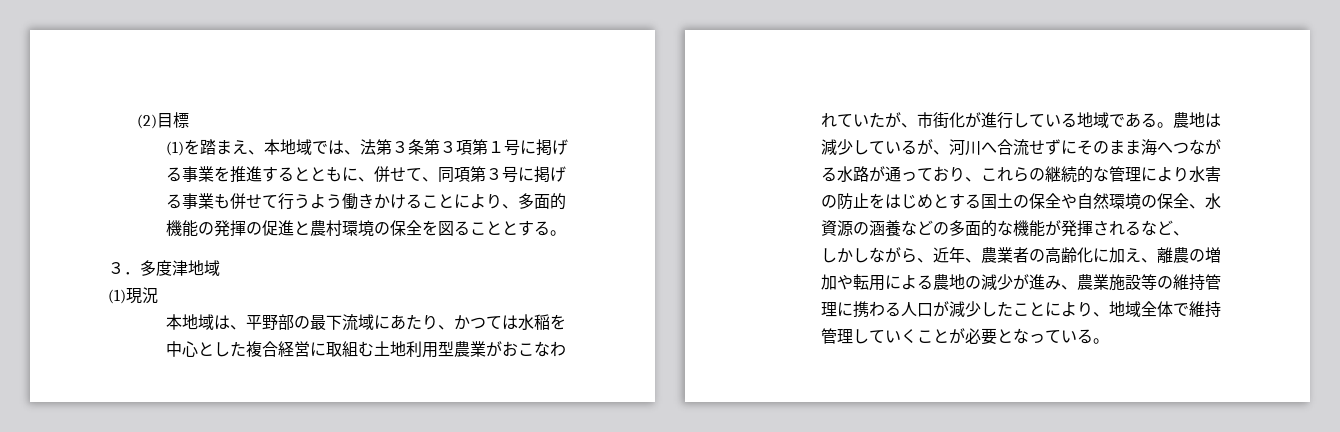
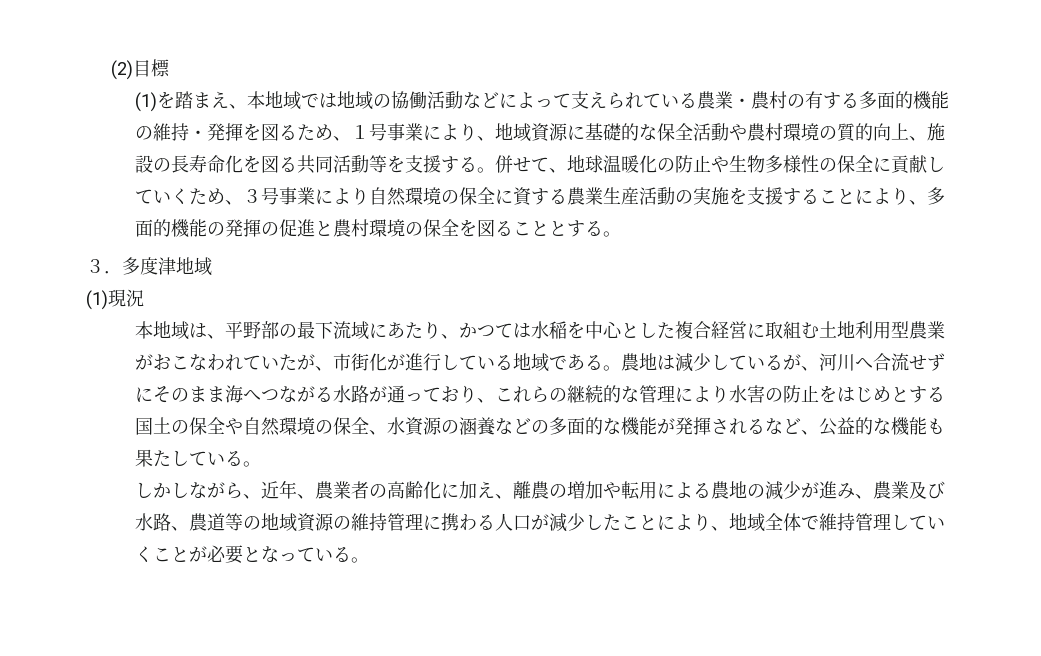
[344,139,569,156] [166,166,567,183] [166,193,407,210] 、法第３条第３項第１号に掲げる事業を推進するとともに、併せて、同項第３号に掲げる事業も併せて行うよう働きかけ -> [337,91,950,110] [135,123,946,142] [135,155,946,174] [135,187,802,206] 地域の協働活動などによって支えられている農業・農村の有する多面的機能の維持・発揮を図るため、１号事業により、地域資源に基礎的な保全活動や農村環境の質的向上、施設の長寿命化を図る共同活動等を支援する。併せて、地球温暖化の防止や生物多様性の保全に貢献していくため、３号事業により自然環境の保全に資する農業生産活動の実施を支援す
(1190, 233) none -> [819,417,946,436] [135,449,262,467] 公益的な機能も果たしている。
[1109,274,1158,291] 施設等 -> [909,481,946,499] [135,513,335,532] 及び水路、農道等の地域資源

